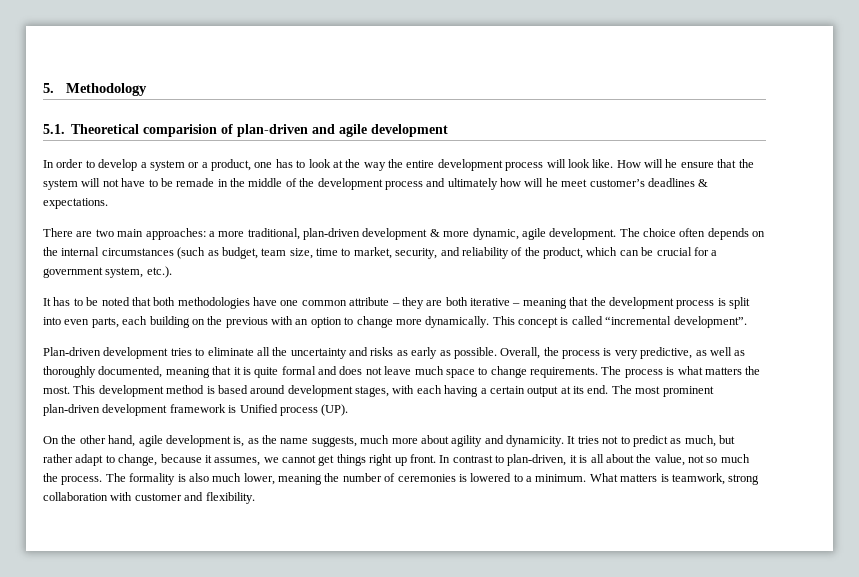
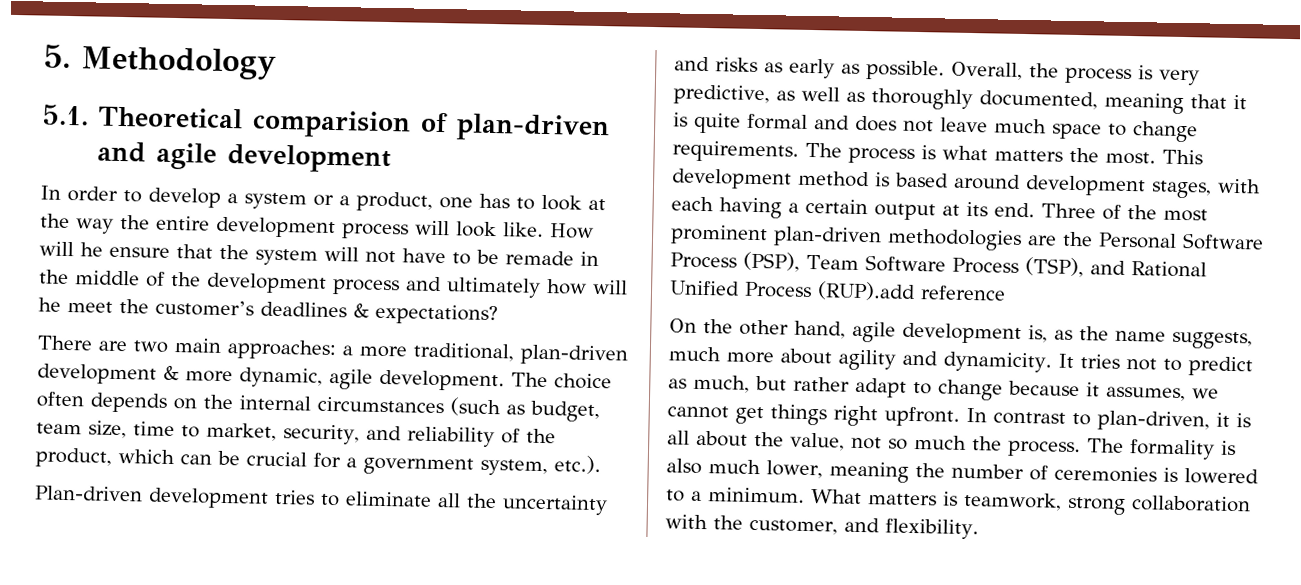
(588, 183) none -> [119,298,149,314] the
[43,198,108,209] expectations. -> [375,303,498,326] expectations?
[43,297,750,309] [43,316,747,328] // It has to be noted that both methodologies have one common attribute – they are both iterative – meaning that the development process is split into even parts, each building on the previous with an option to change more dynamically. This concept is called “incremental development”. -> (601, 465) none
[611,385,714,397] [43,404,349,416] The most prominent plan-driven development framework is Unified process (UP). -> [1041,203,1208,222] [670,224,1264,251] [670,251,1207,278] [669,280,1006,301] Three of the most prominent plan-driven methodologies are the Personal Software Process (PSP), Team Software Process (TSP), and Rational Unified Process (RUP).add reference
[118,454,158,466] change, -> [938,379,1003,401] change
[394,454,436,466] up front. -> [884,406,960,427] upfront.
[134,493,182,501] customer -> [713,515,838,535] the customer,

